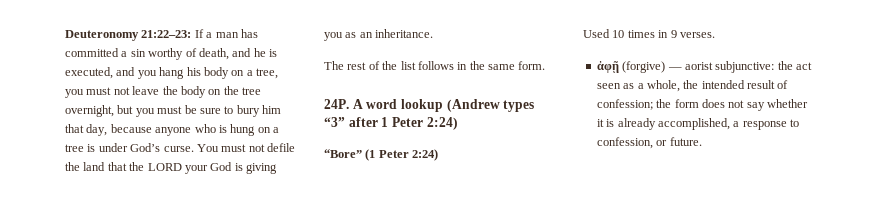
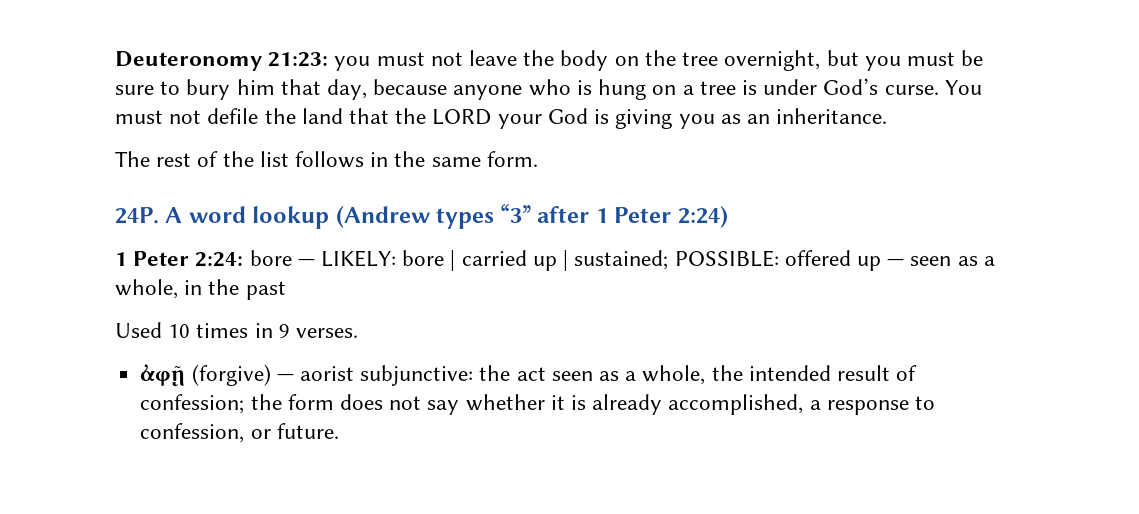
[141,29,258,38] [65,48,277,60] [65,67,278,79] 21:22–23: If a man has committed a sin worthy of death, and he is executed, and you hang his body on a tree, -> [268,52,329,67] 21:23:
[324,149,439,161] “Bore” (1 Peter 2:24) -> [115,250,995,271] [115,279,286,300] 1 Peter 2:24: bore — LIKELY: bore | carried up | sustained; POSSIBLE: offered up — seen as a whole, in the past

